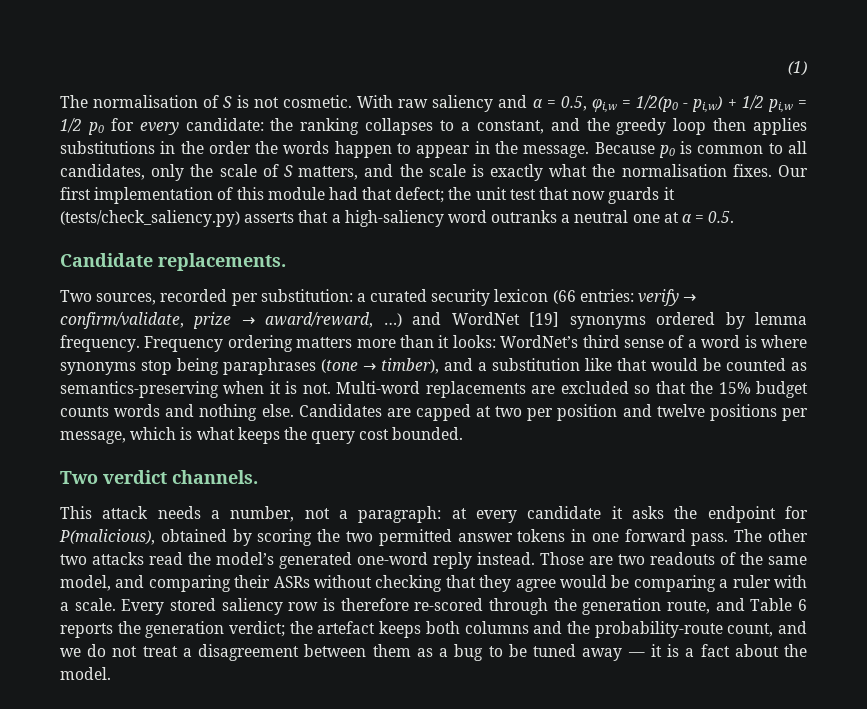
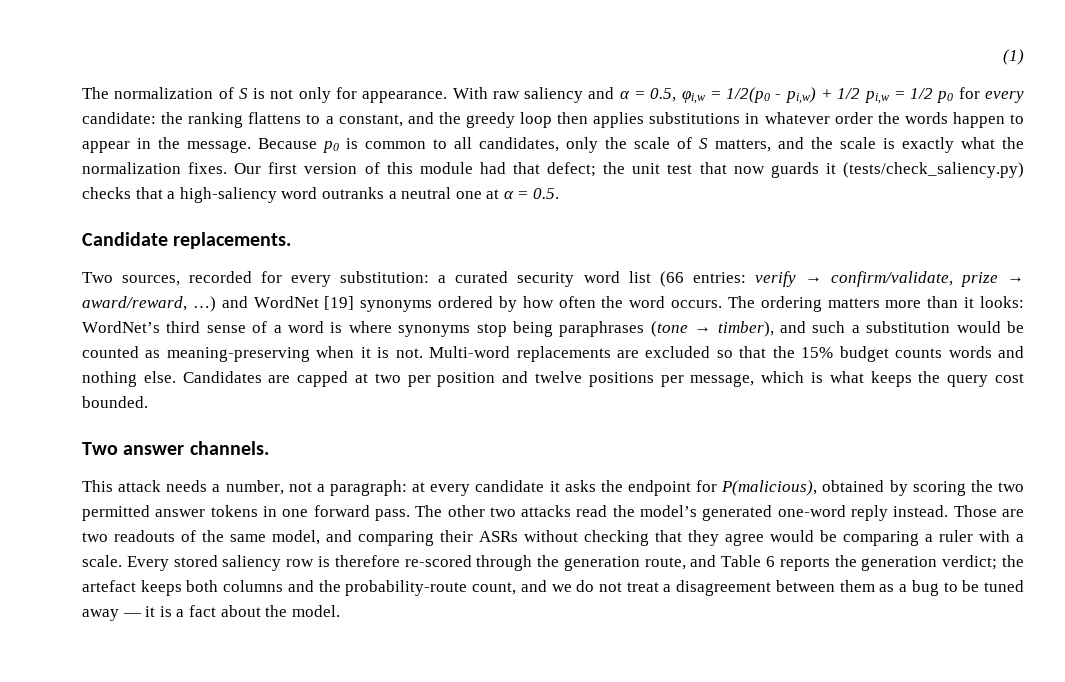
[93,95,199,108] normalisation -> [114,87,214,99] normalization
[282,95,352,108] cosmetic. -> [298,87,448,103] only for appearance.
[365,118,434,135] collapses -> [248,112,302,124] flattens
[180,141,204,154] the -> [764,112,830,124] whatever
[621,164,727,177] normalisation -> [82,162,181,174] normalization
[94,187,214,204] implementation -> [304,163,358,174] version
[244,212,295,223] asserts -> [82,187,131,199] checks
[231,293,258,306] per -> [261,271,332,287] for every
[494,289,549,302] lexicon -> [583,271,651,283] word list
[755,312,807,325] [60,335,224,352] lemma frequency. Frequency -> [522,296,755,308] how often the word occurs. The
(473, 364) none -> [812,321,846,333] such
[585,358,647,371] like that -> (951, 327) none
[60,381,219,398] semantics-preserving -> [166,347,310,362] meaning-preserving
[103,470,167,484] verdict -> [123,445,185,455] answer

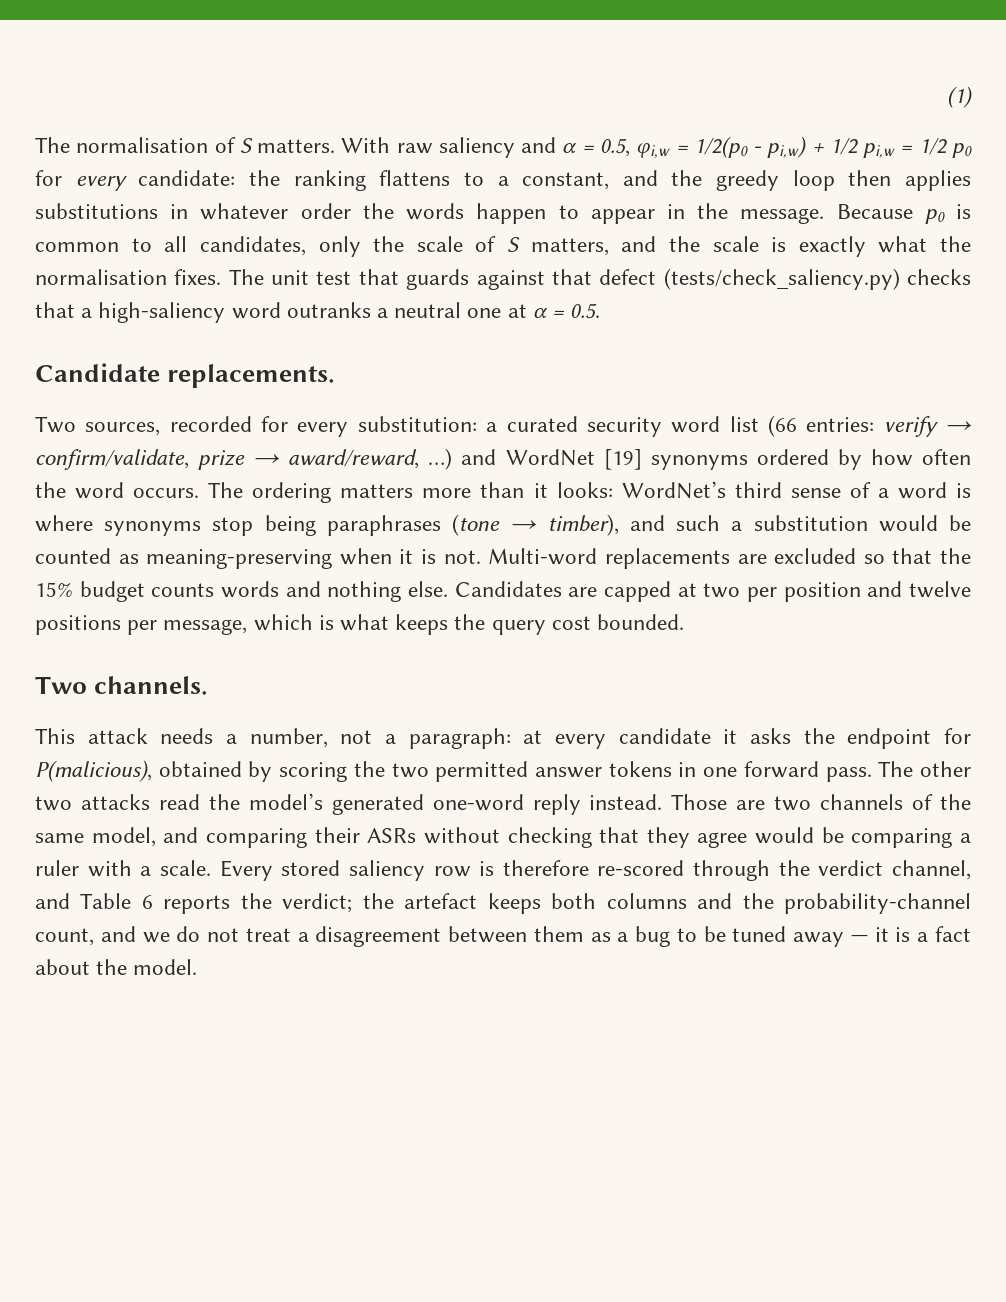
[114,87,448,103] normalization of S is not only for appearance. -> [76,137,336,153] normalisation of S matters.
[82,162,836,178] normalization fixes. Our first version of this module had that defect; the unit test that now guards it -> [35,269,657,290] normalisation fixes. The unit test that guards against that defect
[123,445,185,455] answer -> (87, 685) none
[114,530,175,542] readouts -> [820,794,904,810] channels
[563,556,686,571] generation route, -> [818,860,971,880] verdict channel,
[861,556,938,571] generation -> (272, 901) none
[345,580,468,596] probability-route -> [783,893,971,914] probability-channel

